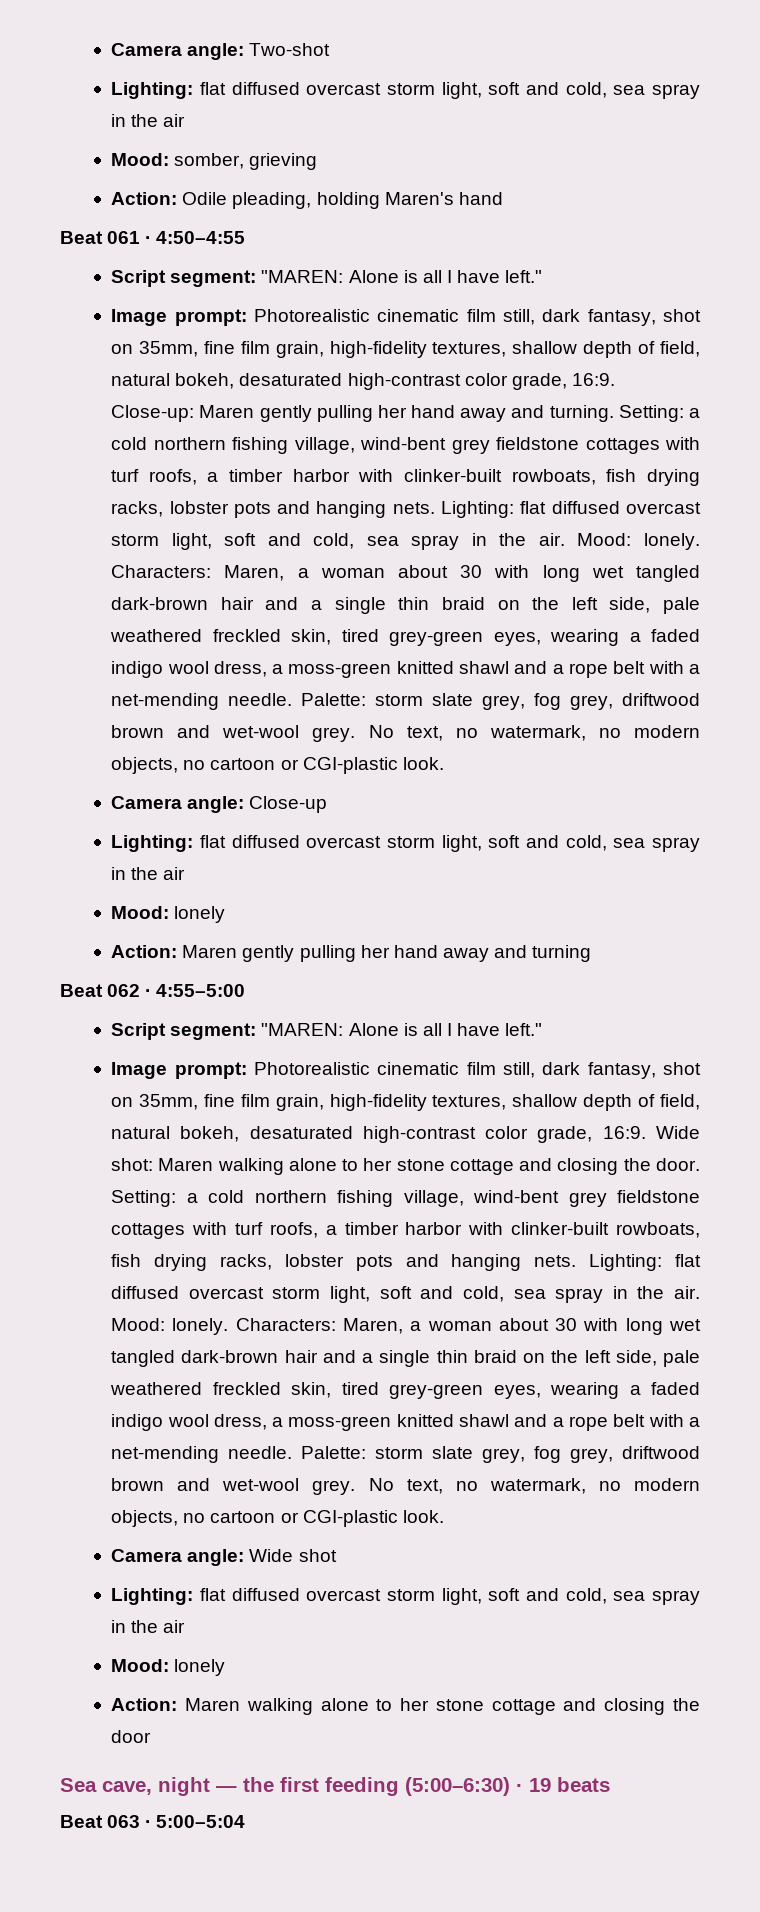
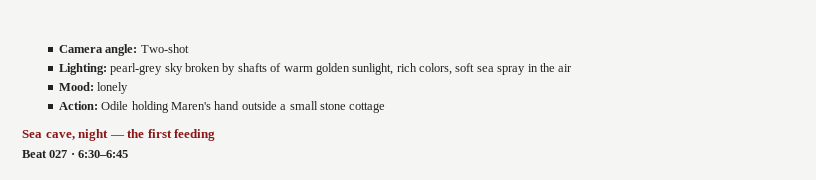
[199,82,701,99] [111,114,186,127] [111,153,318,170] [111,192,503,209] [60,231,246,244] [111,270,543,287] [111,309,701,326] [111,341,700,358] [111,373,615,390] [111,405,701,422] [111,437,700,454] [111,469,700,486] [111,501,701,518] [111,533,700,550] [111,565,700,582] [111,597,700,614] [110,629,700,646] [111,661,700,678] [111,693,700,710] [111,725,700,742] [111,757,444,774] [111,796,328,813] [111,835,701,852] [111,867,186,880] [111,906,226,923] [111,945,592,962] [60,984,246,997] [111,1023,543,1040] [111,1062,701,1079] [111,1094,700,1111] [111,1126,700,1143] [111,1158,701,1175] [111,1190,700,1207] [111,1222,700,1239] [111,1254,701,1271] [111,1286,700,1303] [111,1318,701,1335] [111,1350,700,1367] [110,1382,700,1399] [111,1414,700,1431] [111,1446,700,1463] [111,1478,700,1495] [111,1510,444,1527] [111,1549,337,1566] [111,1588,701,1605] [111,1620,186,1633] [111,1659,226,1676] [111,1698,700,1715] [111,1730,152,1743] flat diffused overcast storm light, soft and cold, sea spray in the air // Mood: somber, grieving // Action: Odile pleading, holding Maren's hand // Beat 061 · 4:50–4:55 // Script segment: "MAREN: Alone is all I have left." // Image prompt: Photorealistic cinematic film still, dark fantasy, shot on 35mm, fine film grain, high-fidelity textures, shallow depth of field, natural bokeh, desaturated high-contrast color grade, 16:9. Close-up: Maren gently pulling her hand away and turning. Setting: a cold northern fishing village, wind-bent grey fieldstone cottages with turf roofs, a timber harbor with clinker-built rowboats, fish drying racks, lobster pots and hanging nets. Lighting: flat diffused overcast storm light, soft and cold, sea spray in the air. Mood: lonely. Characters: Maren, a woman about 30 with long wet tangled dark-brown hair and a single thin braid on the left side, pale weathered freckled skin, tired grey-green eyes, wearing a faded indigo wool dress, a moss-green knitted shawl and a rope belt with a net-mending needle. Palette: storm slate grey, fog grey, driftwood brown and wet-wool grey. No text, no watermark, no modern objects, no cartoon or CGI-plastic look. // Camera angle: Close-up // Lighting: flat diffused overcast storm light, soft and cold, sea spray in the air // Mood: lonely // Action: Maren gently pulling her hand away and turning // Beat 062 · 4:55–5:00 // Script segment: "MAREN: Alone is all I have left." // Image prompt: Photorealistic cinematic film still, dark fantasy, shot on 35mm, fine film grain, high-fidelity textures, shallow depth of field, natural bokeh, desaturated high-contrast color grade, 16:9. Wide shot: Maren walking alone to her stone cottage and closing the door. Setting: a cold northern fishing village, wind-bent grey fieldstone cottages with turf roofs, a timber harbor with clinker-built rowboats, fish drying racks, lobster pots and hanging nets. Lighting: flat diffused overcast storm light, soft and cold, sea spray in the air. Mood: lonely. Characters: Maren, a woman about 30 with long wet tangled dark-brown hair and a single thin braid on the left side, pale weathered freckled skin, tired grey-green eyes, wearing a faded indigo wool dress, a moss-green knitted shawl and a rope belt with a net-mending needle. Palette: storm slate grey, fog grey, driftwood brown and wet-wool grey. No text, no watermark, no modern objects, no cartoon or CGI-plastic look. // Camera angle: Wide shot // Lighting: flat diffused overcast storm light, soft and cold, sea spray in the air // Mood: lonely // Action: Maren walking alone to her stone cottage and closing the door -> [110,63,573,75] [58,82,129,94] [58,101,386,113] pearl-grey sky broken by shafts of warm golden sunlight, rich colors, soft sea spray in the air // Mood: lonely // Action: Odile holding Maren's hand outside a small stone cottage
[405,1777,610,1796] [60,1815,246,1828] (5:00–6:30) · 19 beats // Beat 063 · 5:00–5:04 -> [22,150,129,158] // Beat 027 · 6:30–6:45

